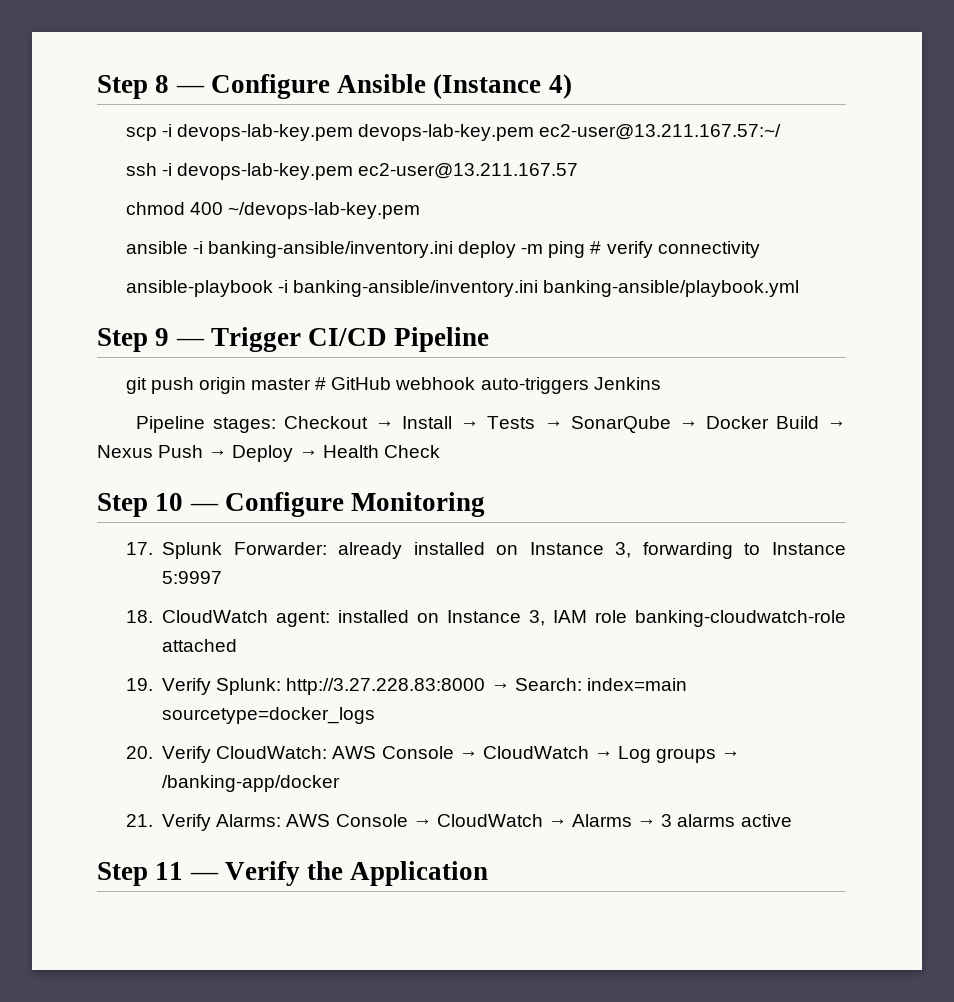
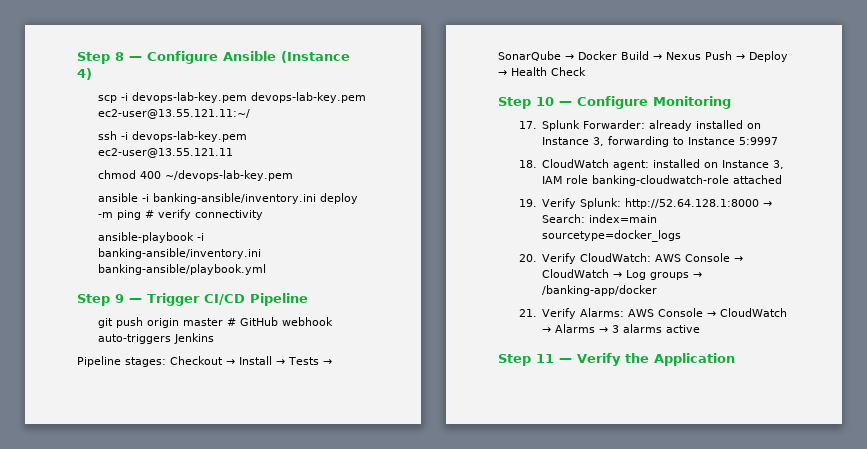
[539,124,782,140] ec2-user@13.211.167.57:~/ -> [97,109,250,119] ec2-user@13.55.121.11:~/
[358,163,579,179] ec2-user@13.211.167.57 -> [97,148,233,158] ec2-user@13.55.121.11
[286,678,486,695] http://3.27.228.83:8000 -> [625,198,760,209] http://52.64.128.1:8000

